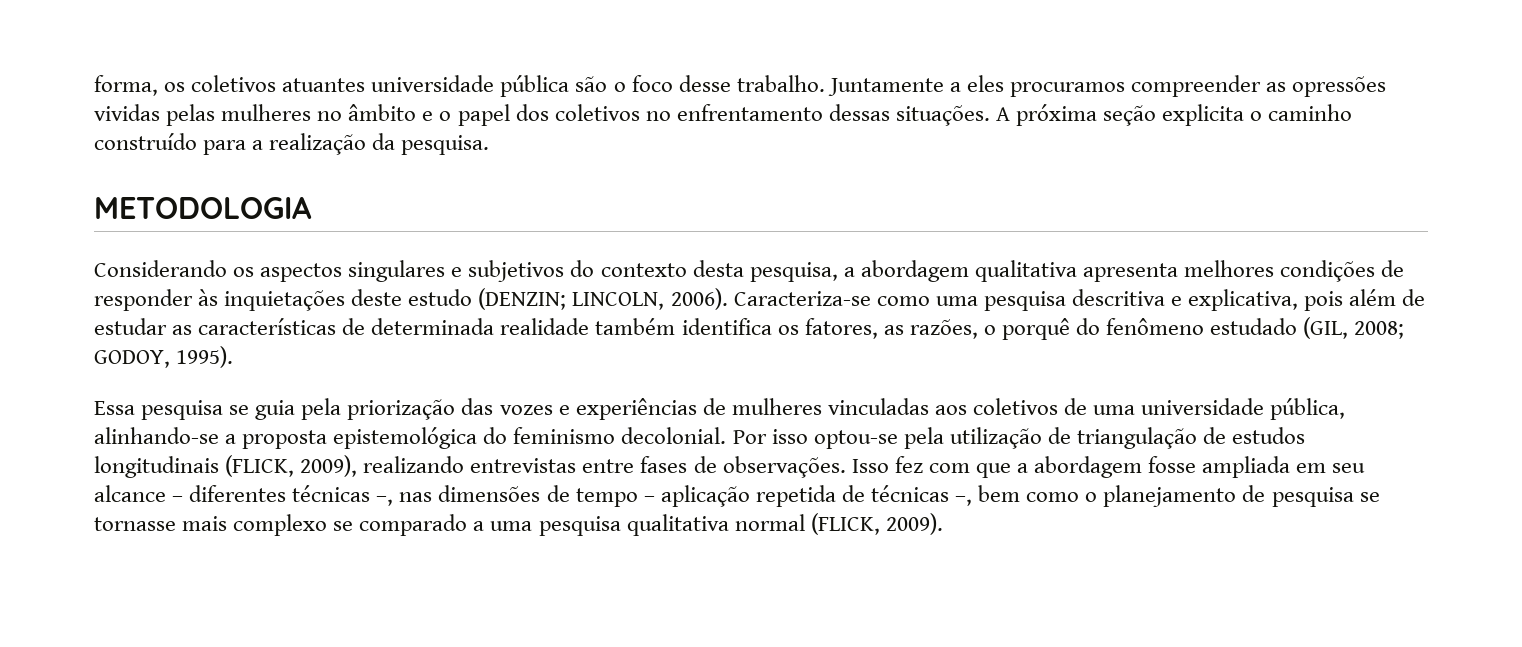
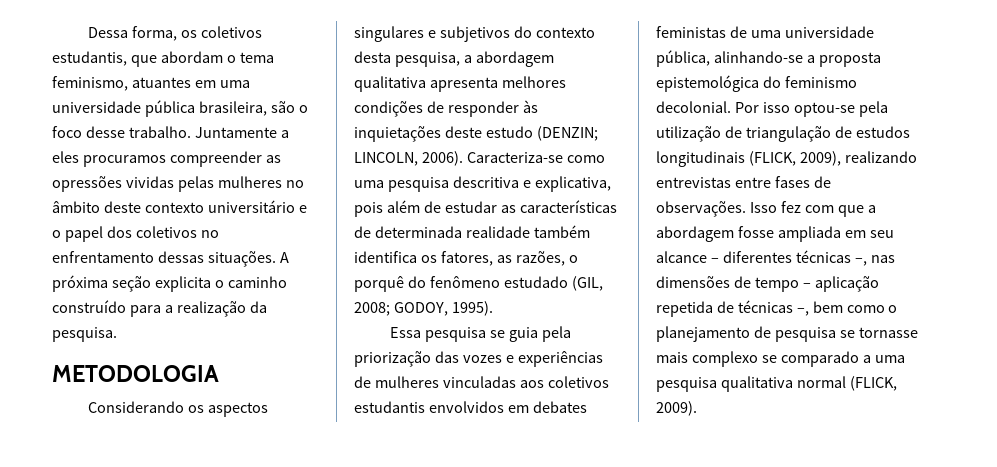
(94, 85) none -> [88,27,129,38] Dessa
[282,78,366,92] atuantes -> [52,51,274,67] [52,76,250,91] estudantis, que abordam o tema feminismo, atuantes em uma
(570, 86) none -> [198,101,267,116] brasileira,
(417, 112) none -> [103,200,295,213] deste contexto universitário
(1059, 406) none -> [354,401,587,413] [656,26,726,38] estudantis envolvidos em debates feministas

